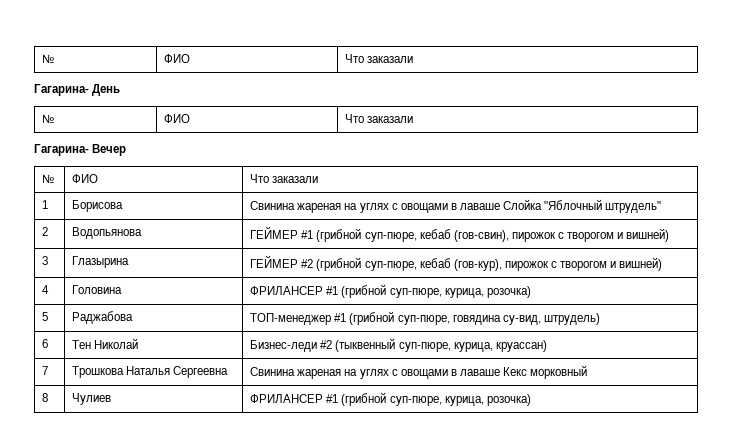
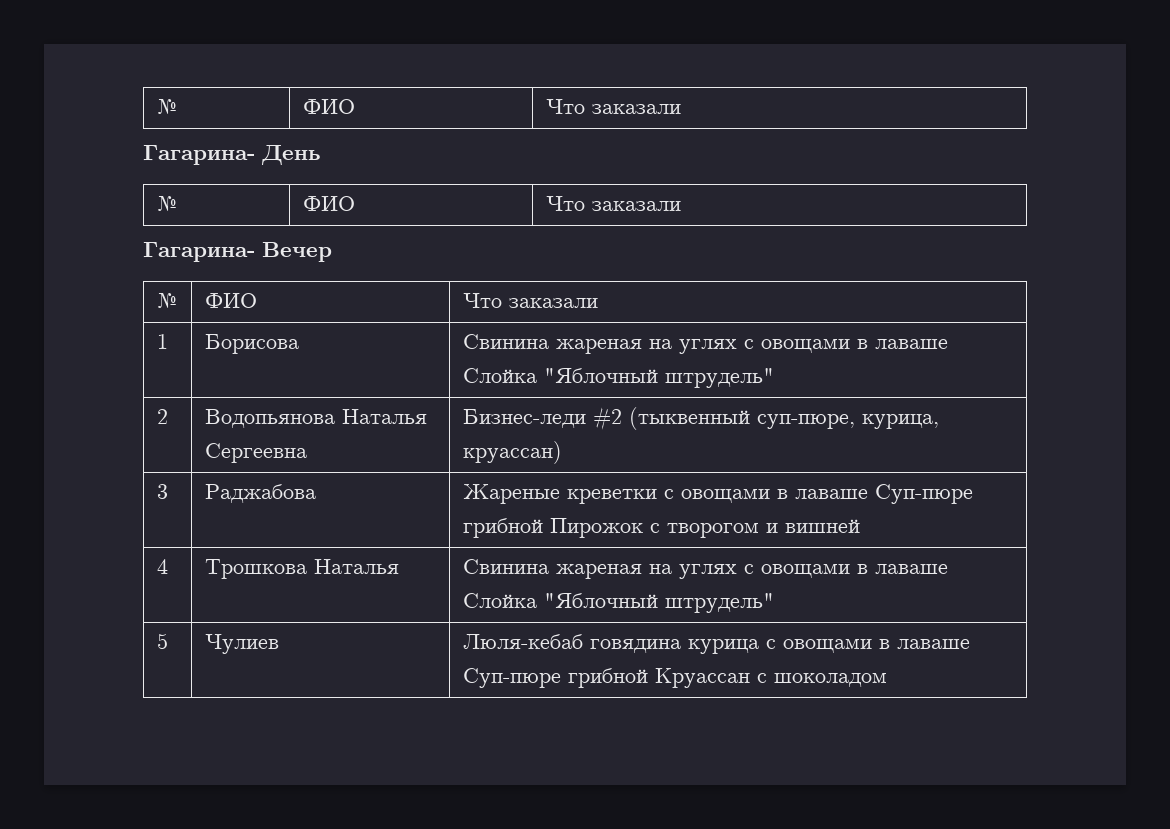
[250,226,670,242] [42,256,49,265] [72,256,130,268] [250,255,663,271] [42,285,50,294] [72,285,123,294] [250,284,531,298] [42,312,49,321] [72,311,134,324] [250,311,600,325] [42,339,49,348] [72,338,139,349] | ГЕЙМЕР #1 (грибной суп-пюре, кебаб (гов-свин), пирожок с творогом и вишней) // 3 | Глазырина | ГЕЙМЕР #2 (грибной суп-пюре, кебаб (гов-кур), пирожок с творогом и вишней) // 4 | Головина | ФРИЛАНСЕР #1 (грибной суп-пюре, курица, розочка) // 5 | Раджабова | ТОП-менеджер #1 (грибной суп-пюре, говядина су-вид, штрудель) // 6 | Тен Николай -> [341,409,427,424] [204,443,307,463] Наталья Сергеевна
[42,366,49,375] 7 -> [156,484,168,499] [204,484,316,503] [462,484,973,504] [462,518,860,538] [156,559,168,574] 3 | Раджабова | Жареные креветки с овощами в лаваше Суп-пюре грибной Пирожок с творогом и вишней // 4
[173,366,229,378] [250,365,588,379] [42,393,49,402] [72,393,112,405] [250,392,531,406] Сергеевна | Свинина жареная на углях с овощами в лаваше Кекс морковный // 8 | Чулиев | ФРИЛАНСЕР #1 (грибной суп-пюре, курица, розочка) -> [462,559,948,579] [462,593,774,613] [156,633,168,649] [204,634,279,654] [462,634,970,654] [462,668,887,688] | Свинина жареная на углях с овощами в лаваше Слойка "Яблочный штрудель" // 5 | Чулиев | Люля-кебаб говядина курица с овощами в лаваше Суп-пюре грибной Круассан с шоколадом

